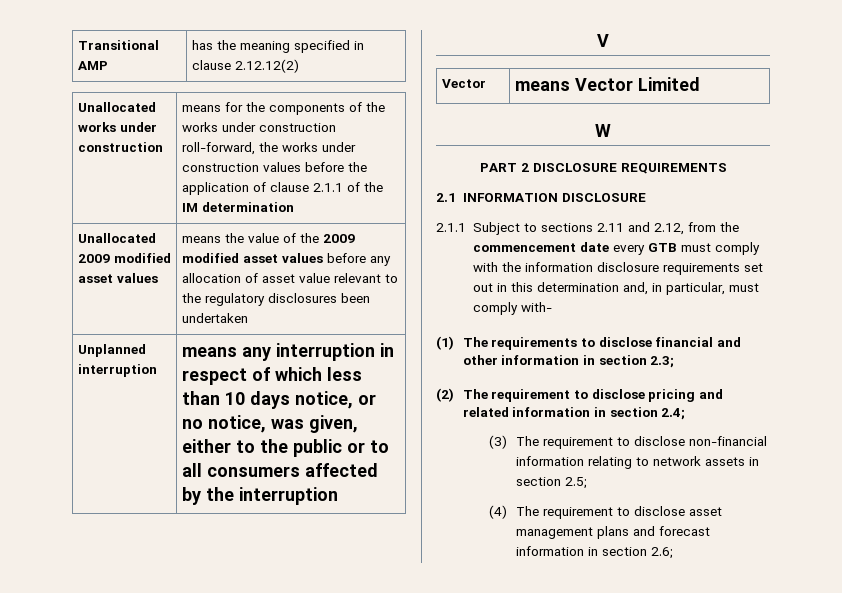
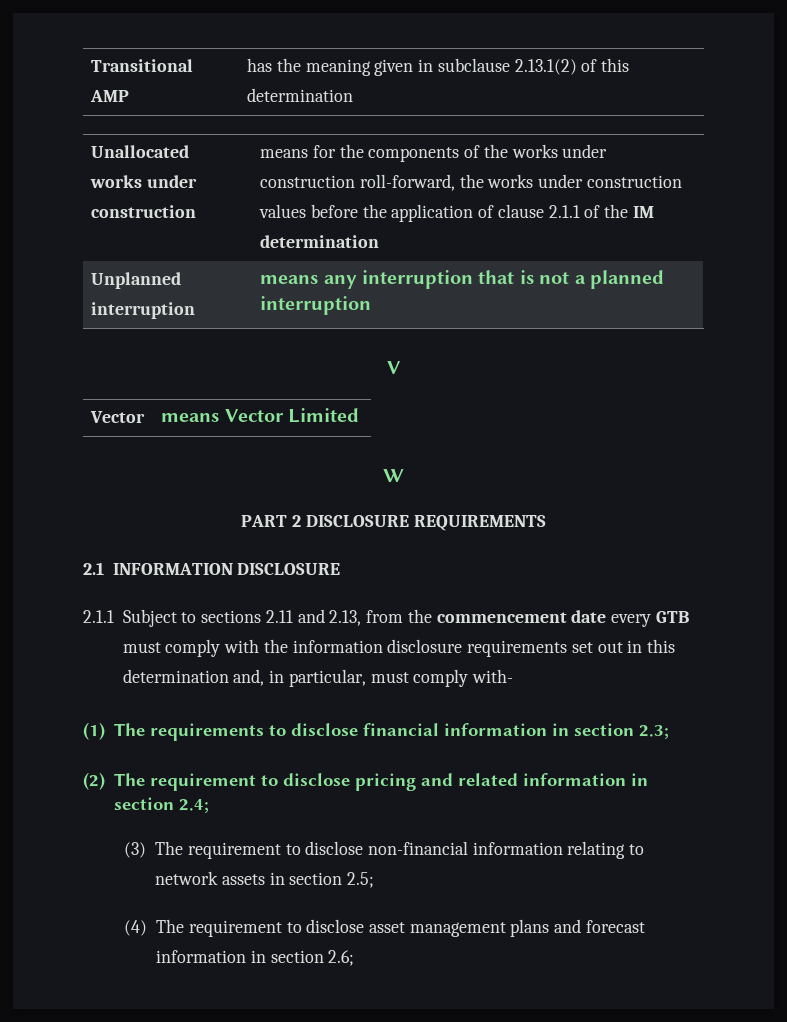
[293,40,364,53] [191,59,299,73] specified in clause 2.12.12(2) -> [374,58,630,76] [247,88,354,102] given in subclause 2.13.1(2) of this determination
[77,233,156,243] [77,253,171,263] [77,273,158,283] [181,233,355,243] [181,253,391,266] [181,273,398,283] [181,293,370,306] [181,313,248,323] // Unallocated 2009 modified asset values | means the value of the 2009 modified asset values before any allocation of asset value relevant to the regulatory disclosures been undertaken -> (380, 241) none
[379,343,394,357] [181,367,362,385] [181,391,376,409] [181,415,358,433] [181,439,389,457] [181,463,378,477] [181,487,234,505] in respect of which less than 10 days notice, or no notice, was given, either to the public or to all consumers affected by the -> [478,270,665,289] that is not a planned
[653,223,684,235] 2.12, -> [329,610,362,626] 2.13,
[716,337,741,347] [462,355,498,365] and other -> (439, 729) none

